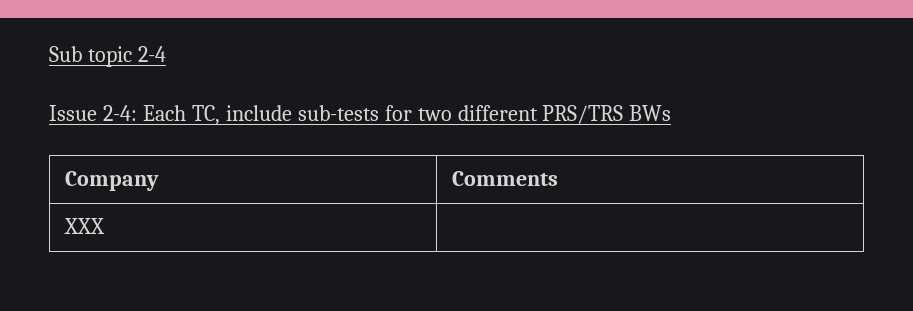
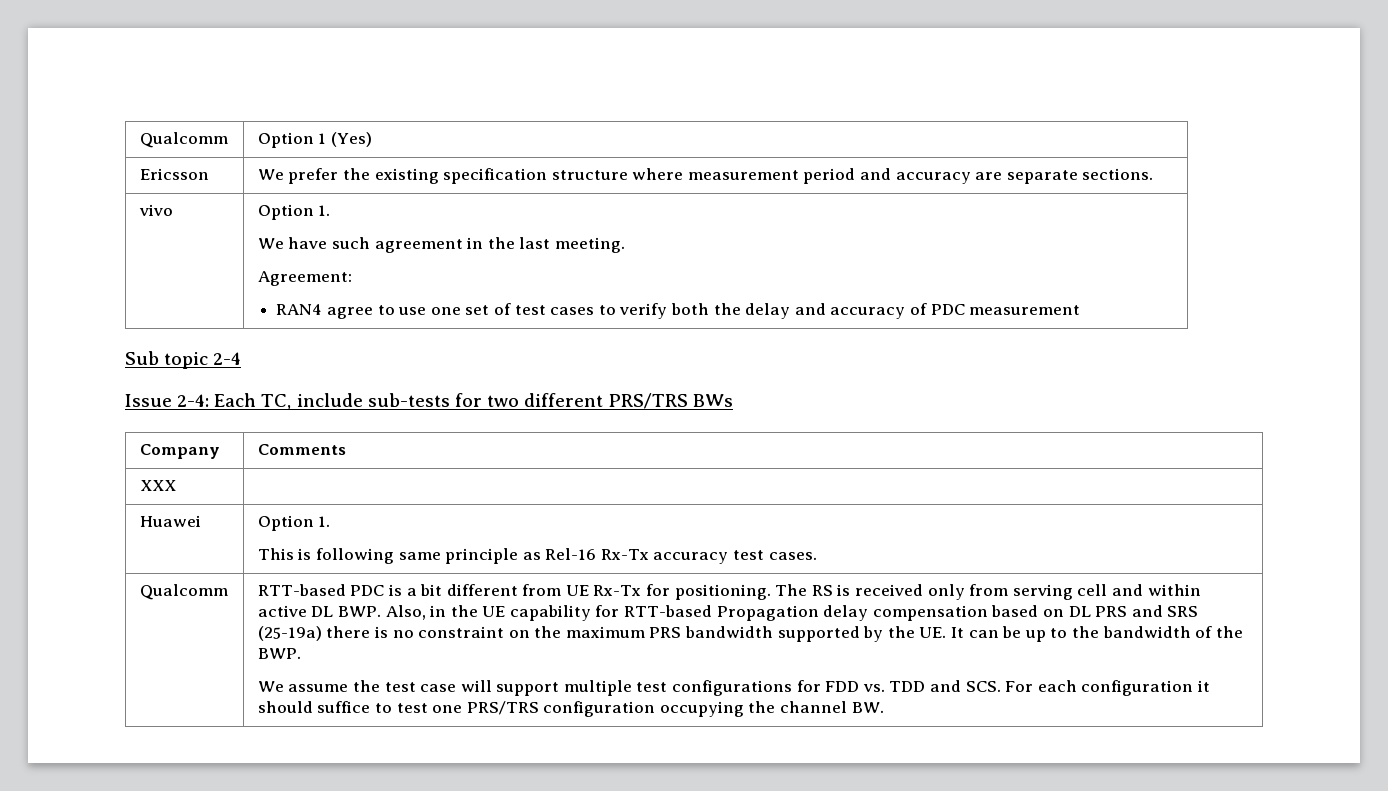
(49, 54) none -> [139,132,228,148] [257,132,372,148] [139,168,209,180] [257,168,1154,184] [138,204,173,216] [257,204,331,220] [257,237,625,253] [257,271,352,286] [276,303,1081,319] Qualcomm | Option 1 (Yes) // Ericsson | We prefer the existing specification structure where measurement period and accuracy are separate sections. // vivo | Option 1. // We have such agreement in the last meeting. // Agreement: // RAN4 agree to use one set of test cases to verify both the delay and accuracy of PDC measurement //
(105, 226) none -> [139,515,201,527] [257,515,331,531] [257,548,817,564] [139,584,228,600] [257,584,1201,600] [257,605,1199,621] [257,626,1243,642] [257,648,301,659] [257,680,1210,696] [257,701,884,717] // Huawei | Option 1. // This is following same principle as Rel-16 Rx-Tx accuracy test cases. // Qualcomm | RTT-based PDC is a bit different from UE Rx-Tx for positioning. The RS is received only from serving cell and within active DL BWP. Also, in the UE capability for RTT-based Propagation delay compensation based on DL PRS and SRS (25-19a) there is no constraint on the maximum PRS bandwidth supported by the UE. It can be up to the bandwidth of the BWP. // We assume the test case will support multiple test configurations for FDD vs. TDD and SCS. For each configuration it should suffice to test one PRS/TRS configuration occupying the channel BW.

